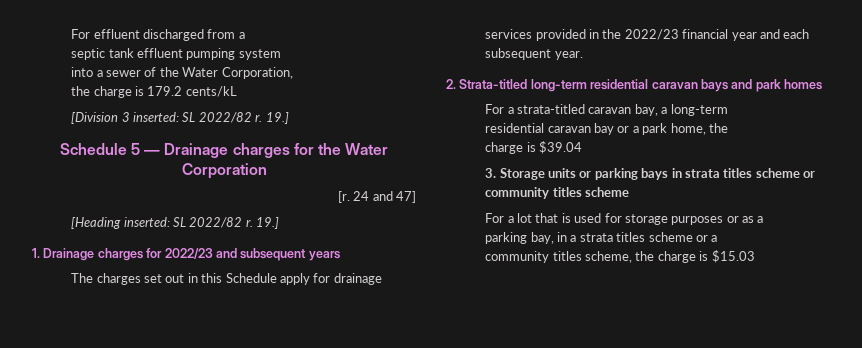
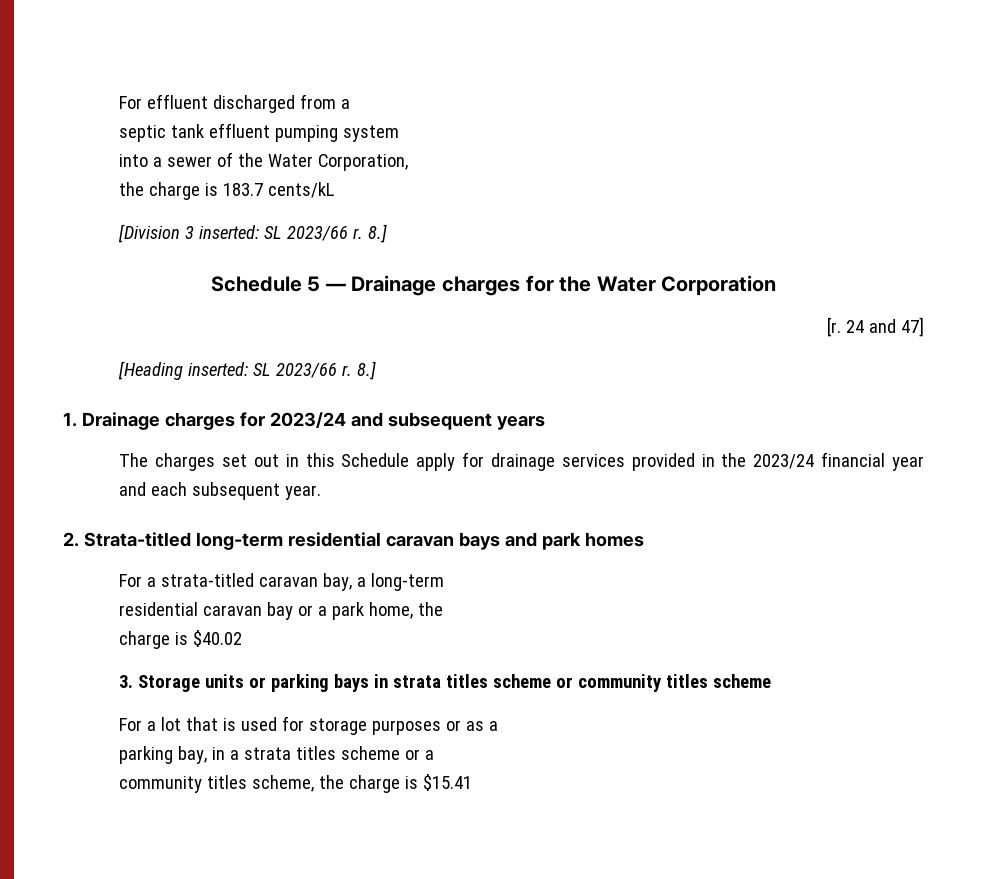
[147,86,183,96] 179.2 -> [223,183,264,196] 183.7
[198,112,289,124] 2022/82 r. 19.] -> [287,224,388,243] 2023/66 r. 8.]
[189,217,280,229] 2022/82 r. 19.] -> [276,361,377,380] 2023/66 r. 8.]
[164,248,213,259] 2022/23 -> [269,412,346,428] 2023/24
[624,29,679,40] 2022/23 -> [753,454,815,469] 2023/24
[539,141,583,154] $39.04 -> [193,630,243,647] $40.02
[711,250,755,263] $15.03 -> [423,774,473,791] $15.41

